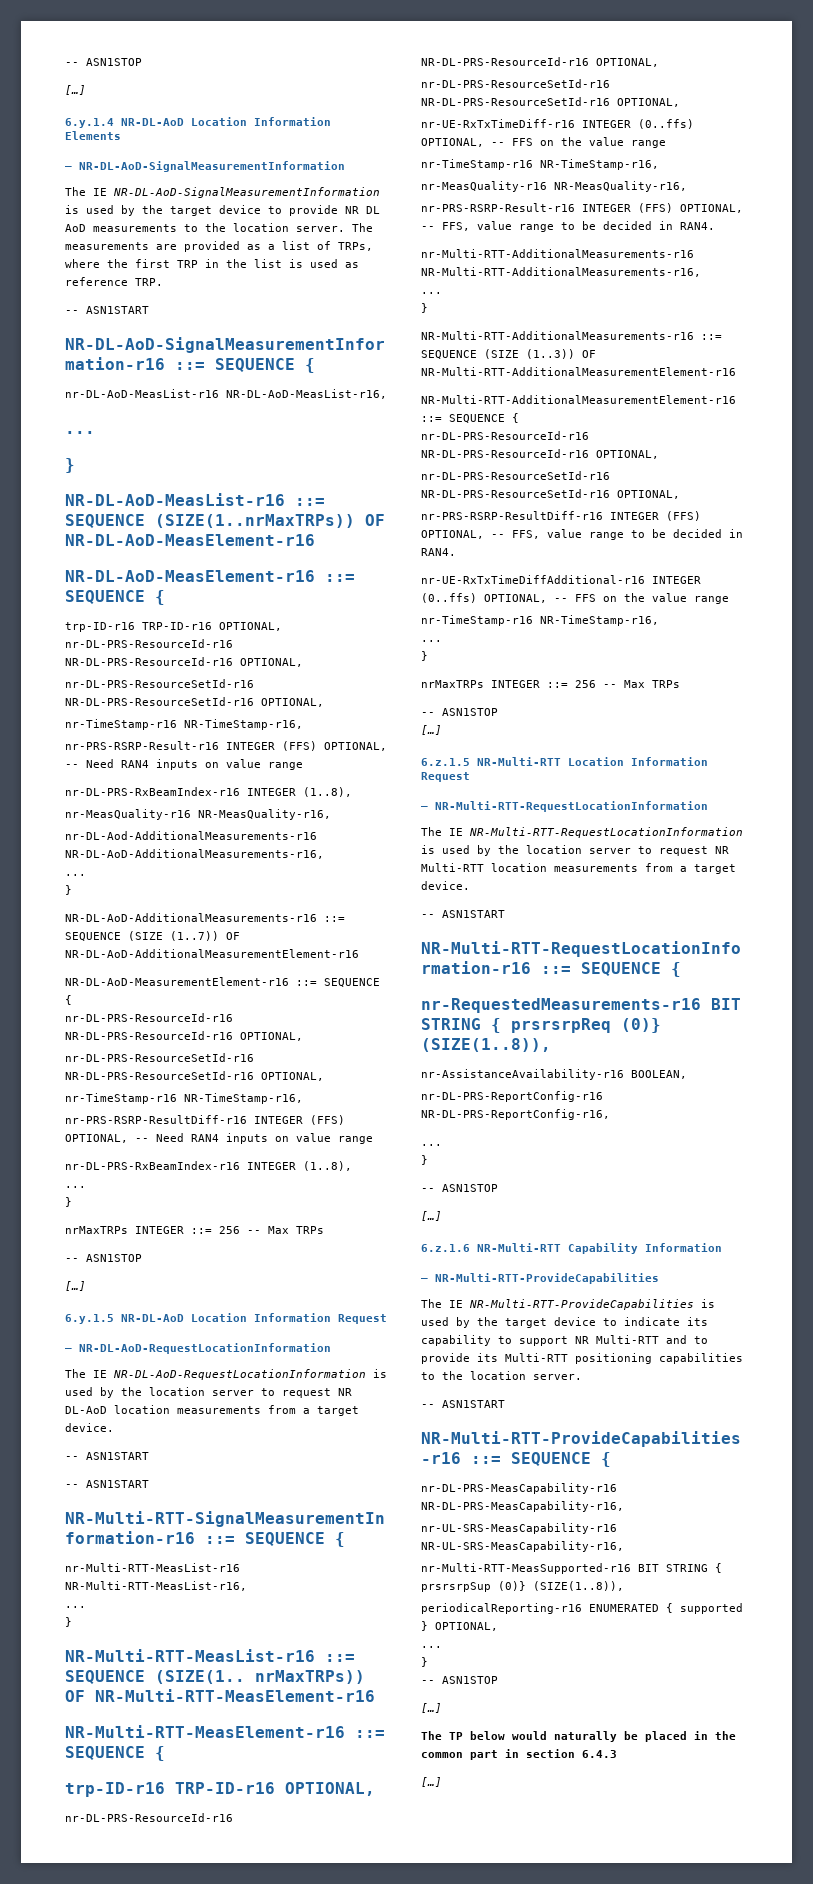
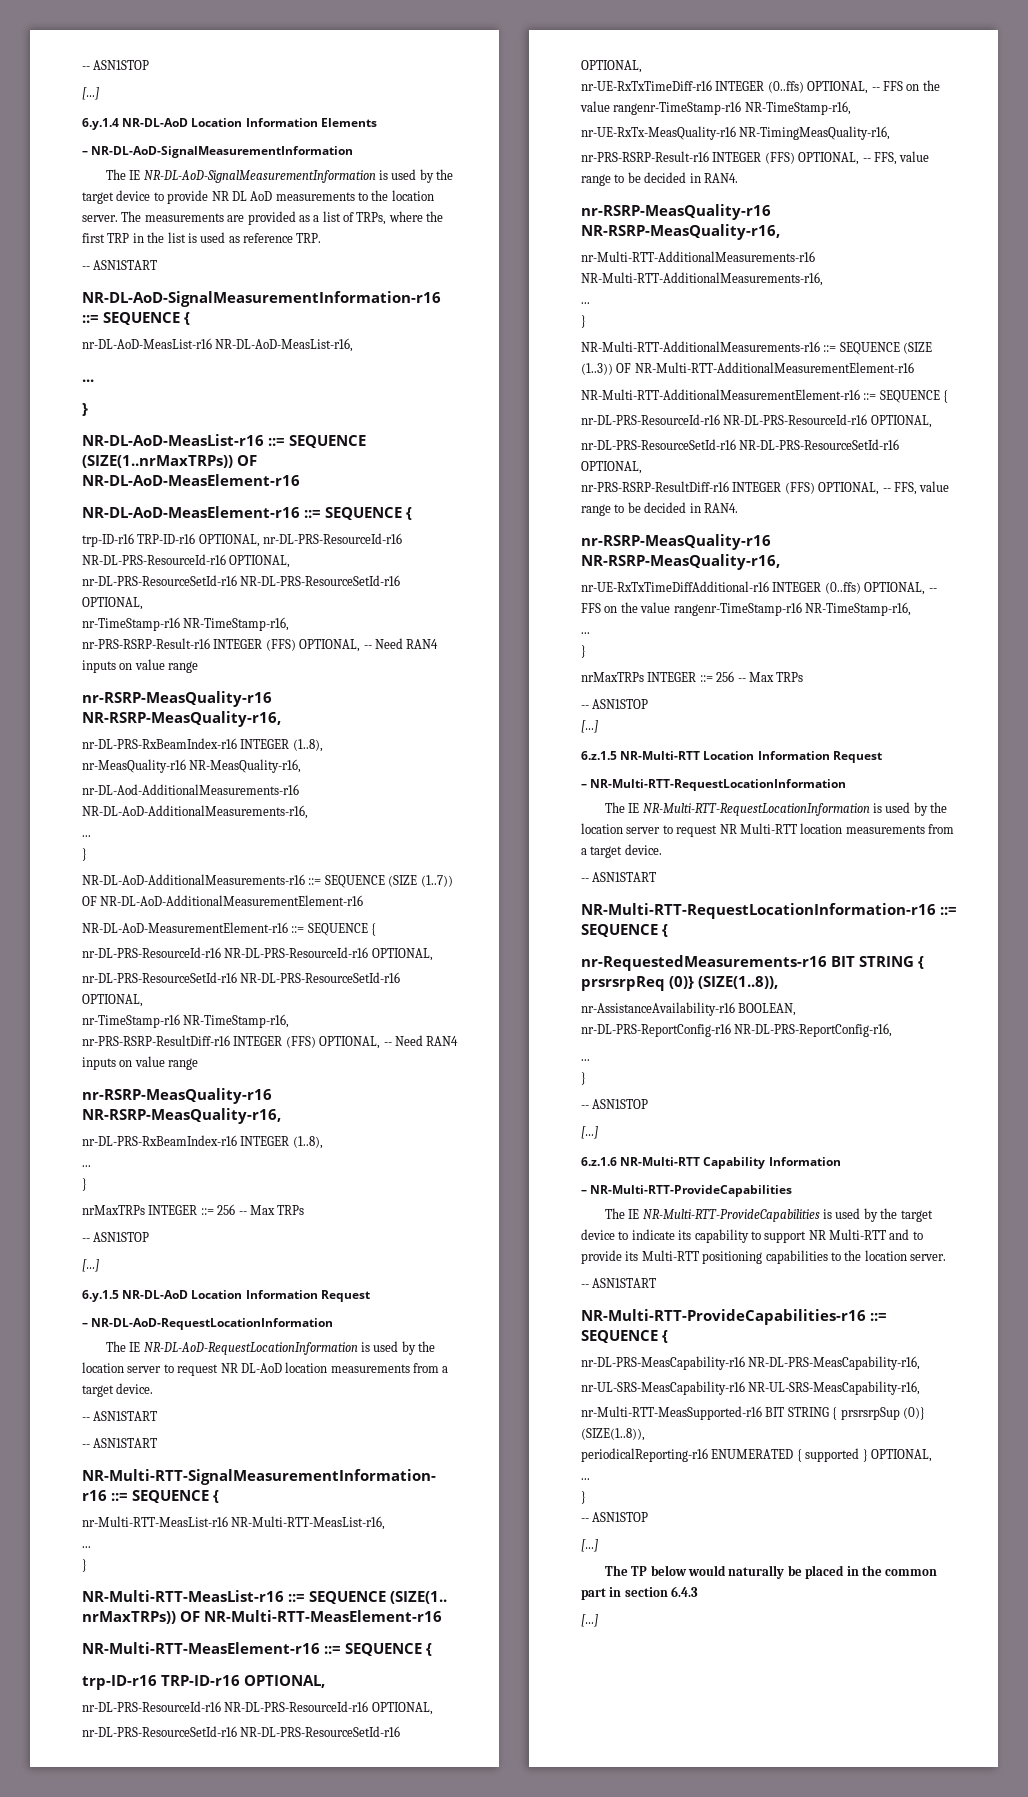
(303, 766) none -> [82,691,272,707] [82,711,281,727] // nr-RSRP-MeasQuality-r16 NR-RSRP-MeasQuality-r16,
(373, 1140) none -> [82,1088,272,1104] [82,1108,281,1124] // nr-RSRP-MeasQuality-r16 NR-RSRP-MeasQuality-r16,
[631,140,666,148] [421,159,659,170] [421,181,687,192] range // nr-TimeStamp-r16 NR-TimeStamp-r16, // nr-MeasQuality-r16 NR-MeasQuality-r16, -> [613,101,851,115] [581,126,891,140] rangenr-TimeStamp-r16 NR-TimeStamp-r16, // nr-UE-RxTx-MeasQuality-r16 NR-TimingMeasQuality-r16,
(715, 226) none -> [581,204,771,220] [581,224,780,240] // nr-RSRP-MeasQuality-r16 NR-RSRP-MeasQuality-r16,
(456, 552) none -> [581,534,771,550] [581,554,780,570] // nr-RSRP-MeasQuality-r16 NR-RSRP-MeasQuality-r16,
[694,596,729,604] [421,615,533,626] range // nr-TimeStamp-r16 -> [673,602,802,616] rangenr-TimeStamp-r16

